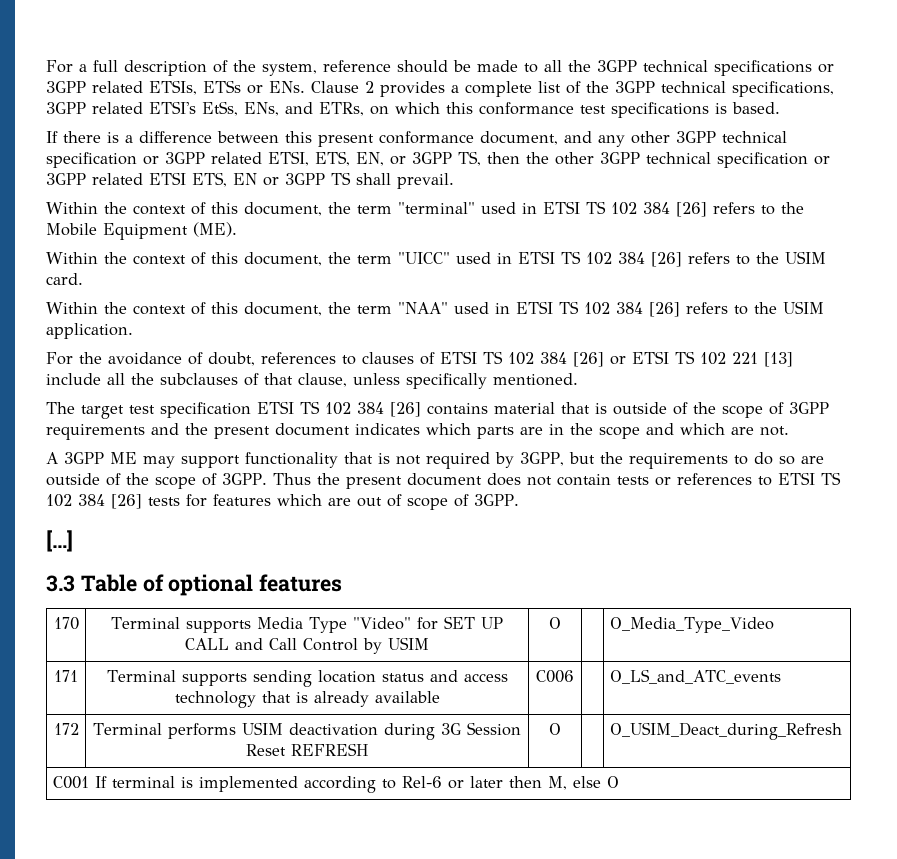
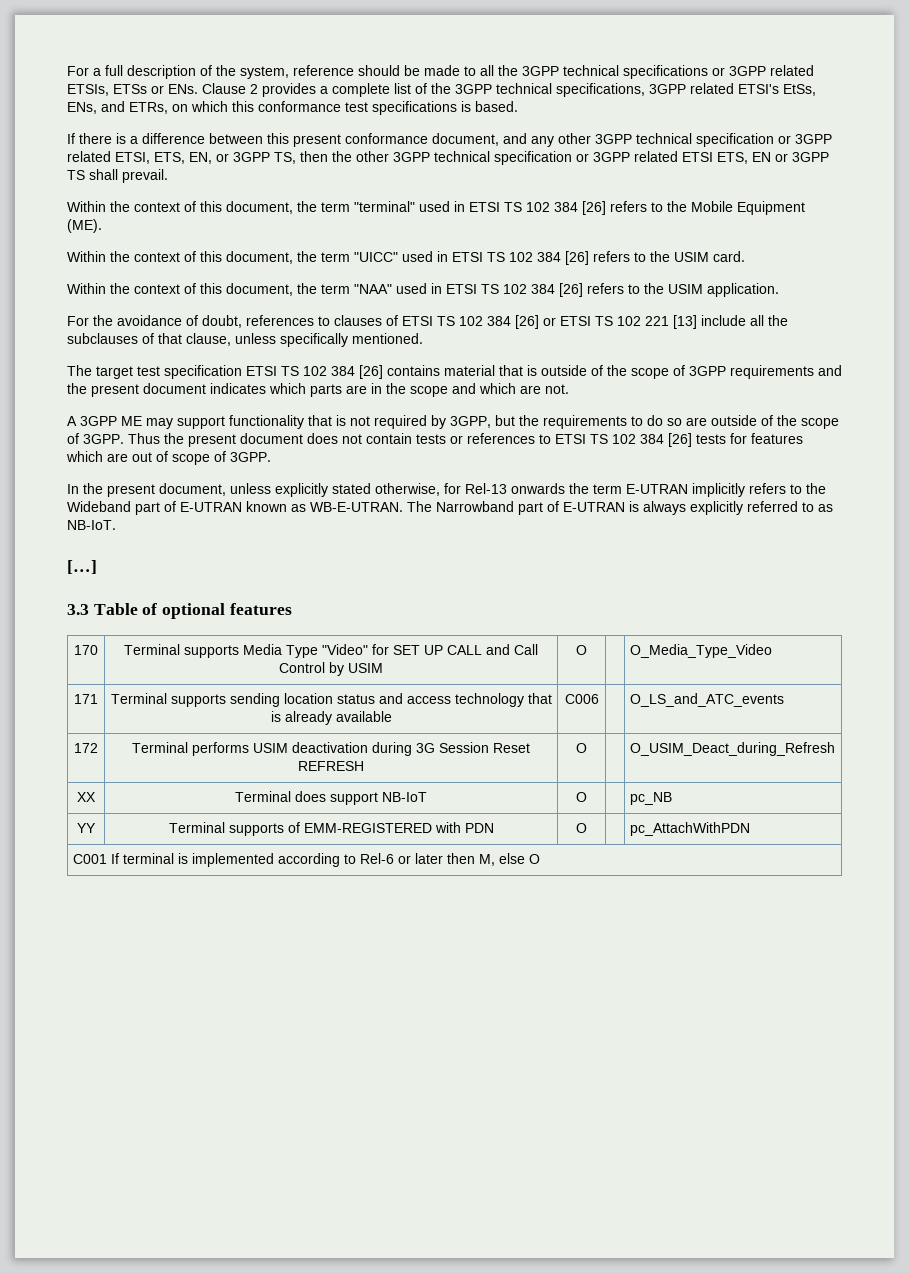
(519, 500) none -> [67,483,826,497] [67,501,833,515] [67,520,116,530] // In the present document, unless explicitly stated otherwise, for Rel-13 onwards the term E-UTRAN implicitly refers to the Wideband part of E-UTRAN known as WB-E-UTRAN. The Narrowband part of E-UTRAN is always explicitly referred to as NB-IoT.
(842, 731) none -> [77,792,96,802] [235,791,428,805] [576,792,587,802] [630,792,673,805] [77,823,96,833] [168,822,494,836] [576,823,587,833] [630,822,751,836] // XX | Terminal does support NB-IoT | O | | pc_NB // YY | Terminal supports of EMM-REGISTERED with PDN | O | | pc_AttachWithPDN

